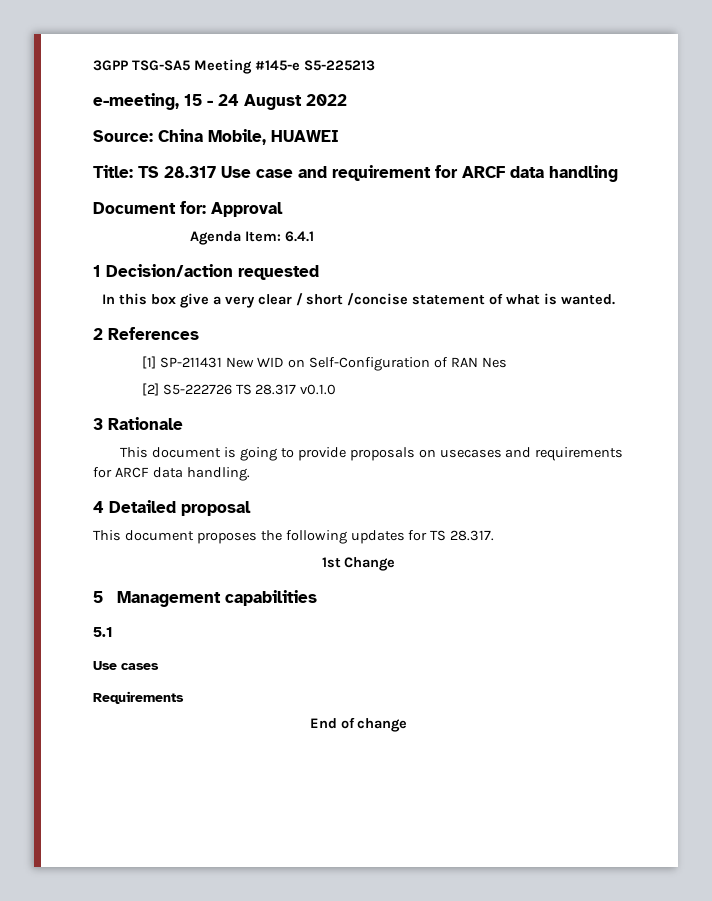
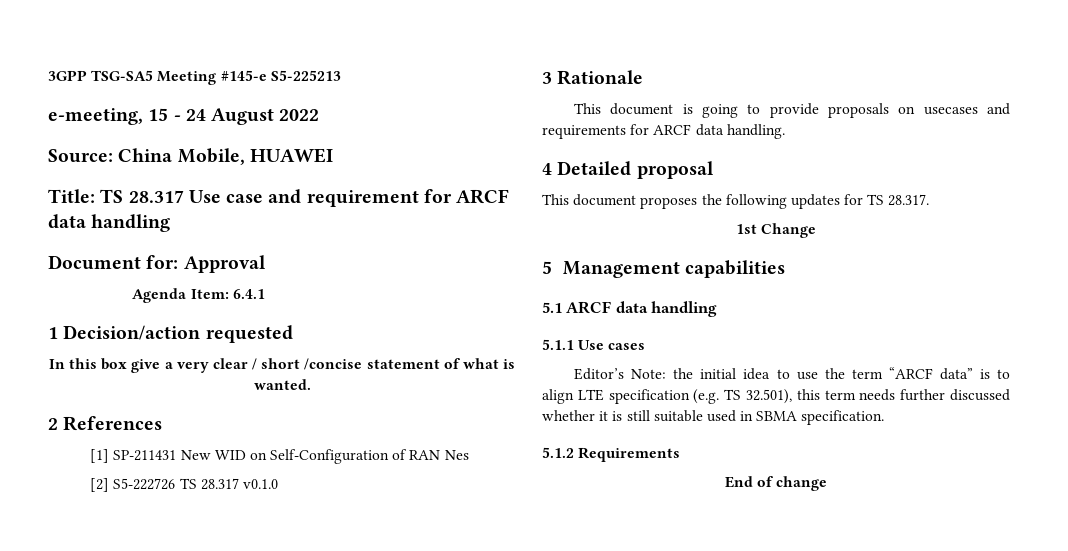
[93,661,159,670] // Use cases // -> [566,301,718,317] [542,339,646,350] [574,367,1010,380] [542,389,1011,404] [542,410,885,425] [542,447,574,458] ARCF data handling // 5.1.1 Use cases // Editor’s Note: the initial idea to use the term “ARCF data” is to align LTE specification (e.g. TS 32.501), this term needs further discussed whether it is still suitable used in SBMA specification. // 5.1.2

